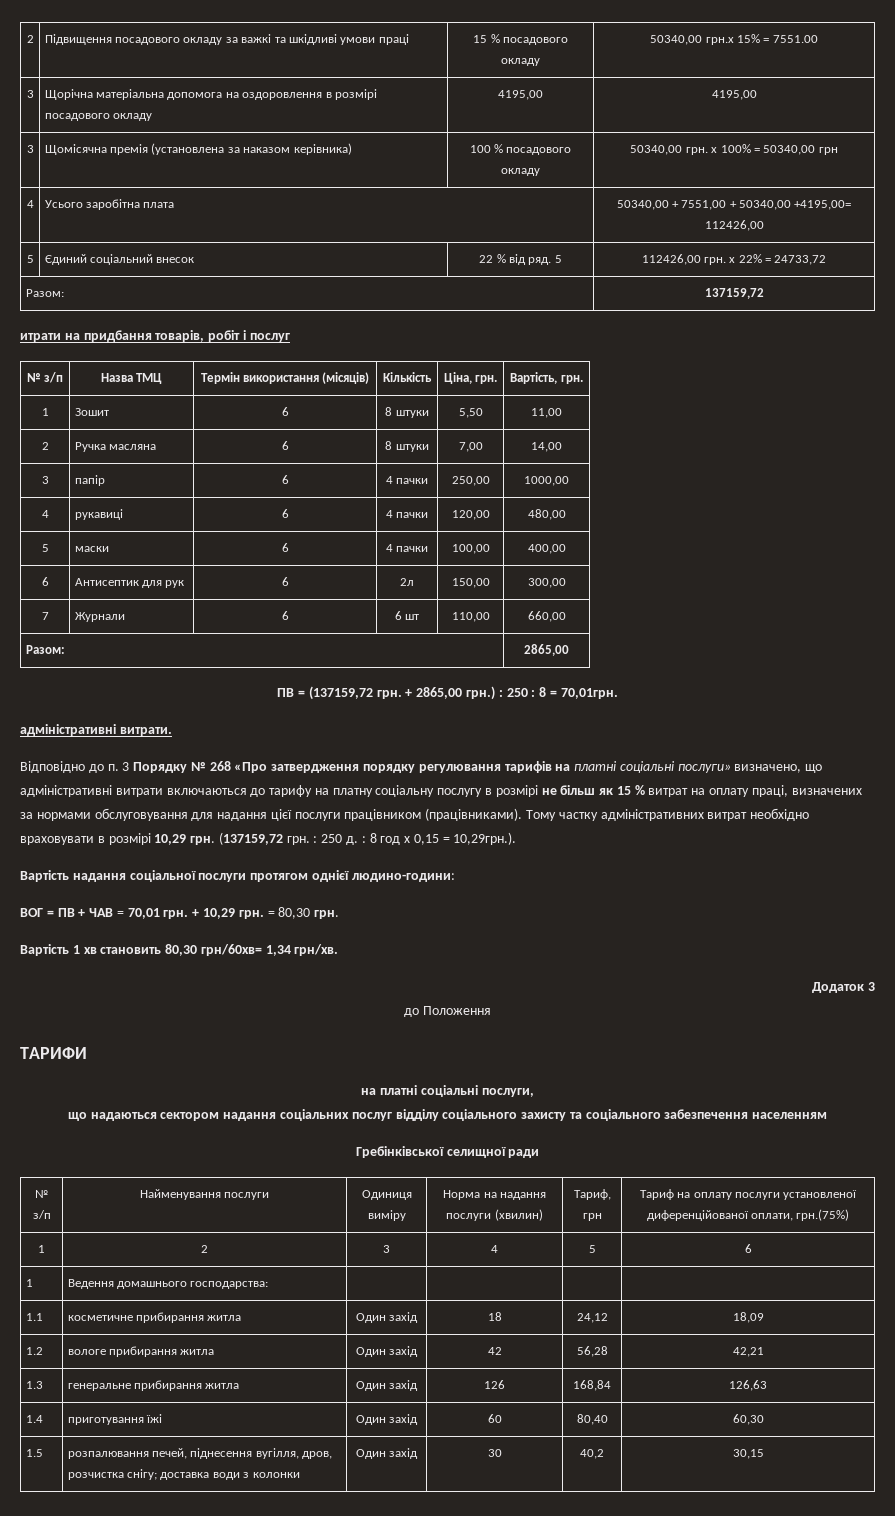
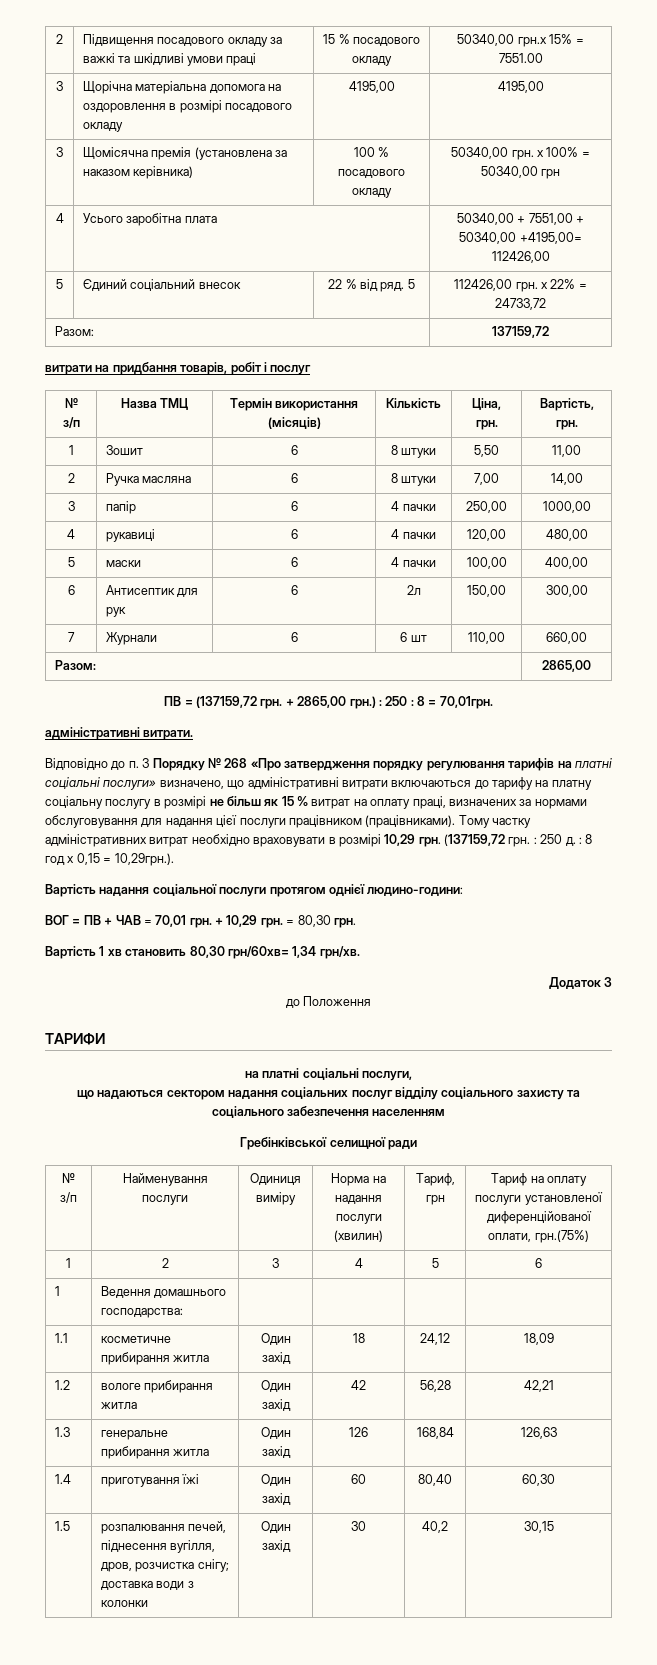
[20,333,61,342] итрати -> [45,365,92,375] витрати

